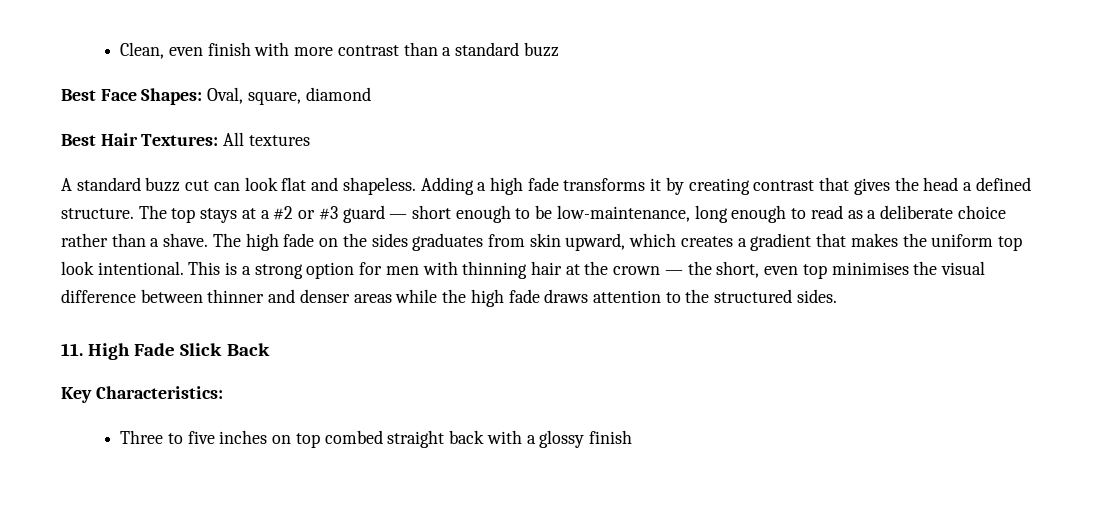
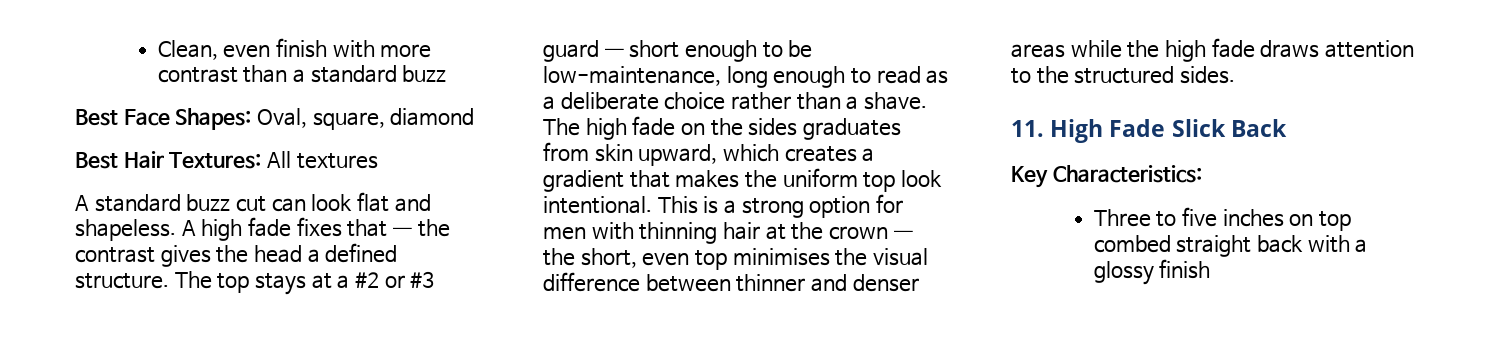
[420,177,850,195] Adding a high fade transforms it by creating contrast that -> [181,217,450,241] [75,247,155,263] A high fade fixes that — the contrast

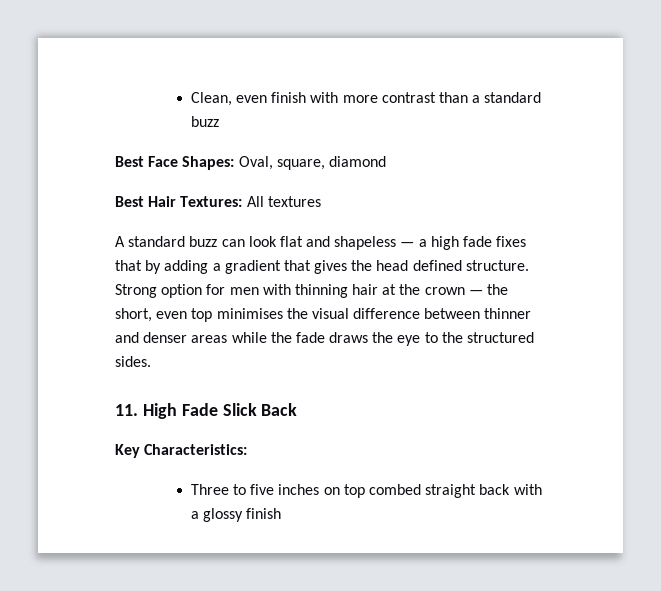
[235,196,266,212] cut -> (218, 241) none
[75,219,196,241] shapeless. A -> [334,236,427,250] shapeless — a
[393,219,450,237] [75,247,155,263] — the contrast -> [145,260,311,274] by adding a gradient that
[307,249,320,263] a -> (409, 265) none
[174,271,435,295] [543,40,813,62] [543,66,949,88] [543,92,927,110] [543,116,902,140] [543,142,875,166] [543,168,943,192] [543,196,804,218] The top stays at a #2 or #3 guard — short enough to be low-maintenance, long enough to read as a deliberate choice rather than a shave. The high fade on the sides graduates from skin upward, which creates a gradient that makes the uniform top look intentional. This is a strong -> [115,284,157,298] Strong
[1164,40,1206,62] high -> (292, 337) none
[1324,40,1414,58] attention -> [372,332,421,346] the eye

